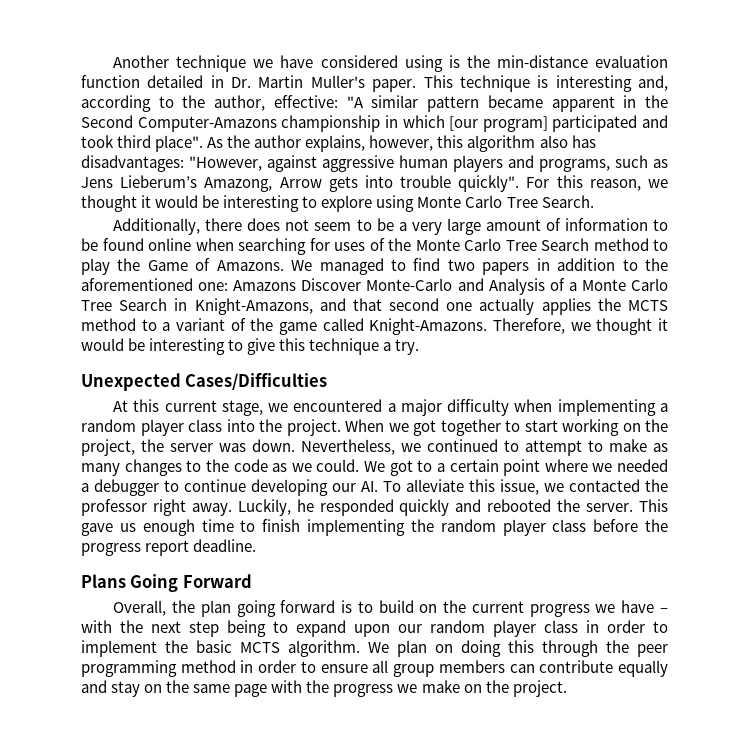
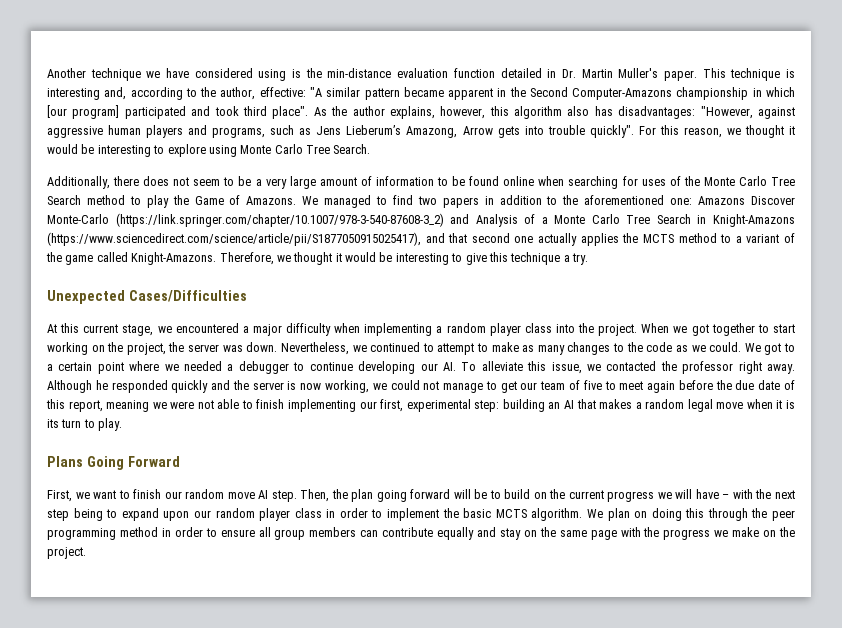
(453, 284) none -> [115,213,444,227] (https://link.springer.com/chapter/10.1007/978-3-540-87608-3_2)
[194,298,313,315] Knight-Amazons, -> [712,214,795,227] [47,232,421,246] Knight-Amazons (https://www.sciencedirect.com/science/article/pii/S1877050915025417),
[237,499,291,516] Luckily, -> [47,380,92,393] Although
[487,499,669,512] [81,519,668,536] [81,539,257,556] [81,574,252,592] [113,600,167,616] rebooted the server. This gave us enough time to finish implementing the random player class before the progress report deadline. // Plans Going Forward // Overall, -> [232,380,796,393] [46,399,795,412] [47,418,123,431] [47,456,180,470] [47,489,330,502] the server is now working, we could not manage to get our team of five to meet again before the due date of this report, meaning we were not able to finish implementing our first, experimental step: building an AI that makes a random legal move when it is its turn to play. // Plans Going Forward // First, we want to finish our random move AI step. Then,
[341,600,353,613] is -> [453,489,488,499] will be
(616, 608) none -> [675,489,693,499] will

